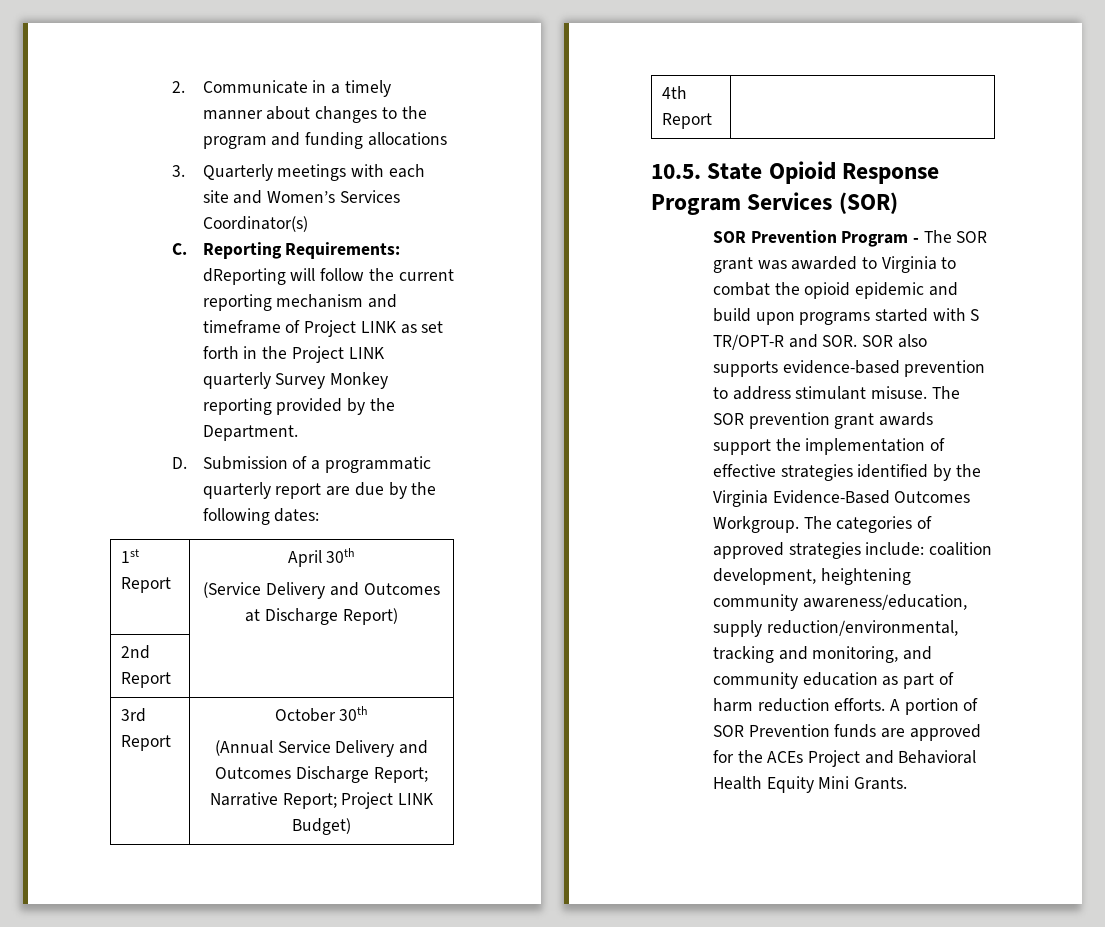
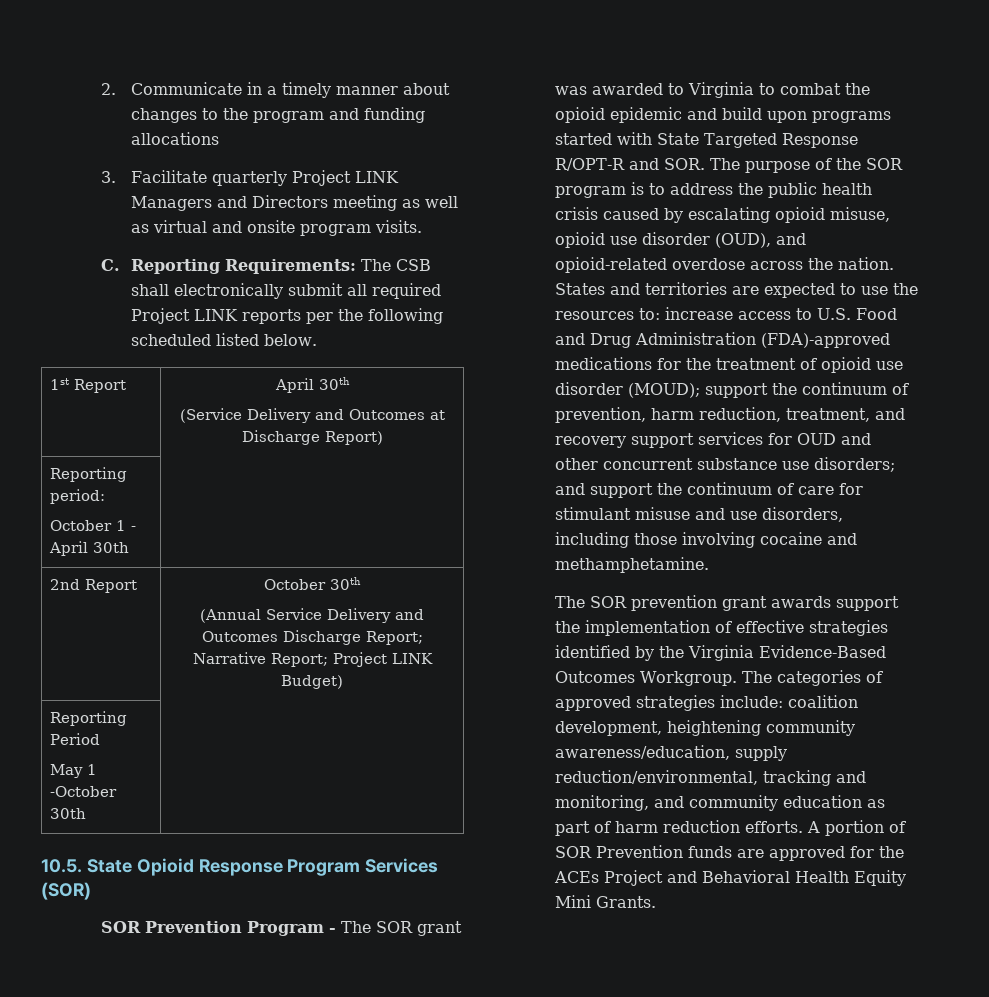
[202,164,425,181] [202,190,400,204] [202,216,308,232] [171,242,401,259] [202,268,454,285] [202,294,398,311] [202,320,444,337] [202,346,385,363] [202,372,389,389] [202,398,395,415] [202,425,298,441] [171,456,431,473] [202,482,437,499] [202,508,320,525] Quarterly meetings with each site and Women’s Services Coordinator(s) // C. Reporting Requirements: dReporting will follow the current reporting mechanism and timeframe of Project LINK as set forth in the Project LINK quarterly Survey Monkey reporting provided by the Department. // D. Submission of a programmatic quarterly report are due by the following dates: -> [130,170,399,186] [130,195,458,211] [130,220,422,236] [100,259,431,274] [130,283,441,299] [130,308,443,324] [130,333,317,346] Facilitate quarterly Project LINK Managers and Directors meeting as well as virtual and onsite program visits. // C. Reporting Requirements: The CSB shall electronically submit all required Project LINK reports per the following scheduled listed below.
[121,645,151,659] [121,672,172,688] [121,708,147,722] 2nd Report | // 3rd -> [50,467,128,482] [50,489,106,504] [50,520,137,531] [49,541,130,556] [50,579,81,590] Reporting period: // October 1 - April 30th | // 2nd
[662,86,688,99] [662,113,713,129] 4th Report -> [50,711,128,726] [50,733,101,745] [50,764,98,778] [50,786,118,797] [50,808,87,819] Reporting Period // May 1 -October 30th
[970,309,980,321] [712,334,927,350] [712,360,986,377] [712,386,928,400] S TR/OPT-R and SOR. SOR also supports evidence-based prevention to address stimulant misuse. -> [656,133,858,148] [554,158,903,173] [554,182,872,198] [554,207,890,223] [554,232,806,248] [554,257,894,273] [554,282,918,298] [554,307,897,320] [554,332,890,348] [554,357,903,373] [554,382,909,398] [554,407,905,423] [554,432,871,448] [554,457,895,472] [554,482,863,498] [554,507,843,522] [554,532,857,548] [554,557,709,573] State Targeted Response R/OPT-R and SOR. The purpose of the SOR program is to address the public health crisis caused by escalating opioid misuse, opioid use disorder (OUD), and opioid-related overdose across the nation. States and territories are expected to use the resources to: increase access to U.S. Food and Drug Administration (FDA)-approved medications for the treatment of opioid use disorder (MOUD); support the continuum of prevention, harm reduction, treatment, and recovery support services for OUD and other concurrent substance use disorders; and support the continuum of care for stimulant misuse and use disorders, including those involving cocaine and methamphetamine. //

